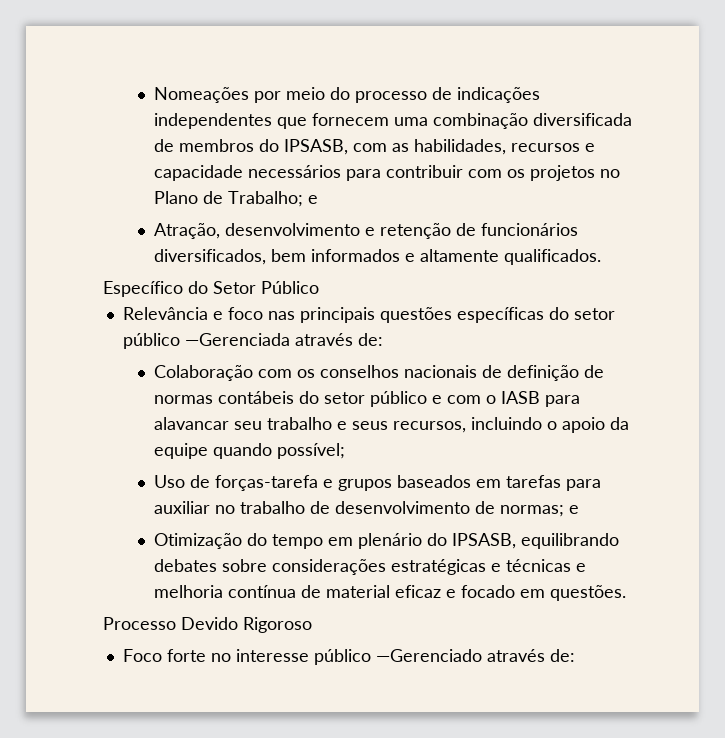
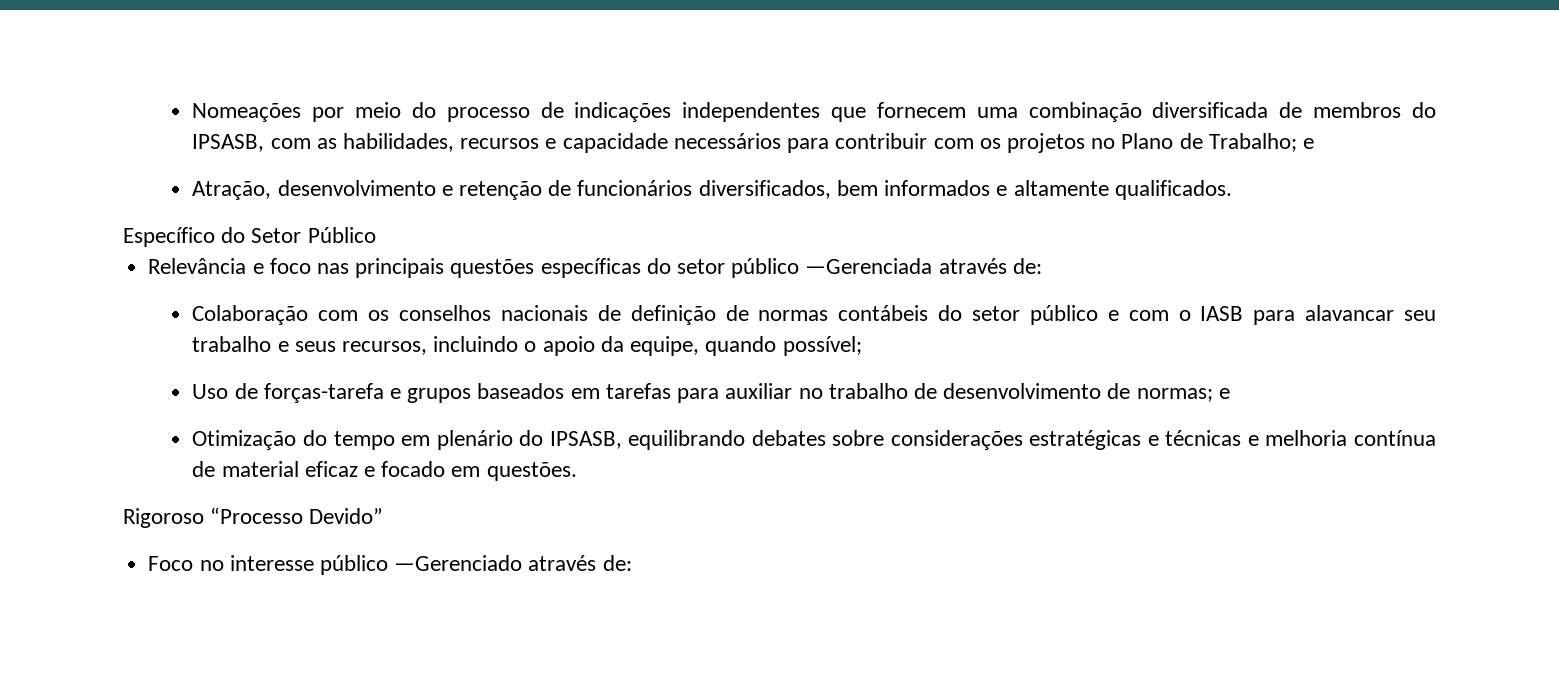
[154,443,209,459] equipe -> [630,336,700,356] equipe,
[103,617,238,630] Processo Devido -> (577, 471) none
(312, 625) none -> [210,507,384,524] “Processo Devido”
[166,649,206,662] forte -> (194, 563) none

